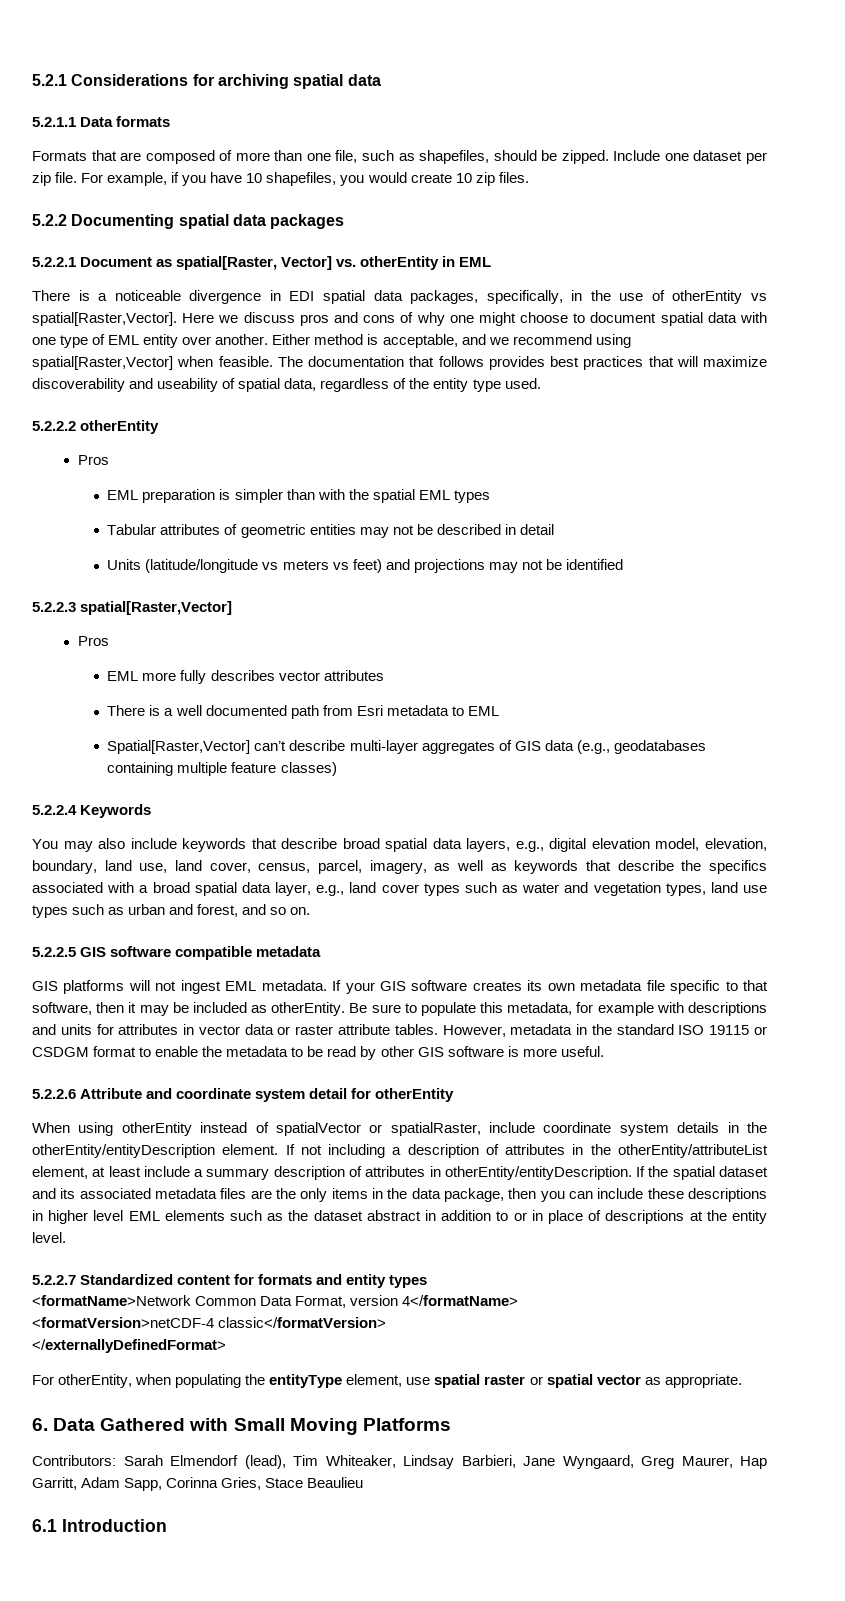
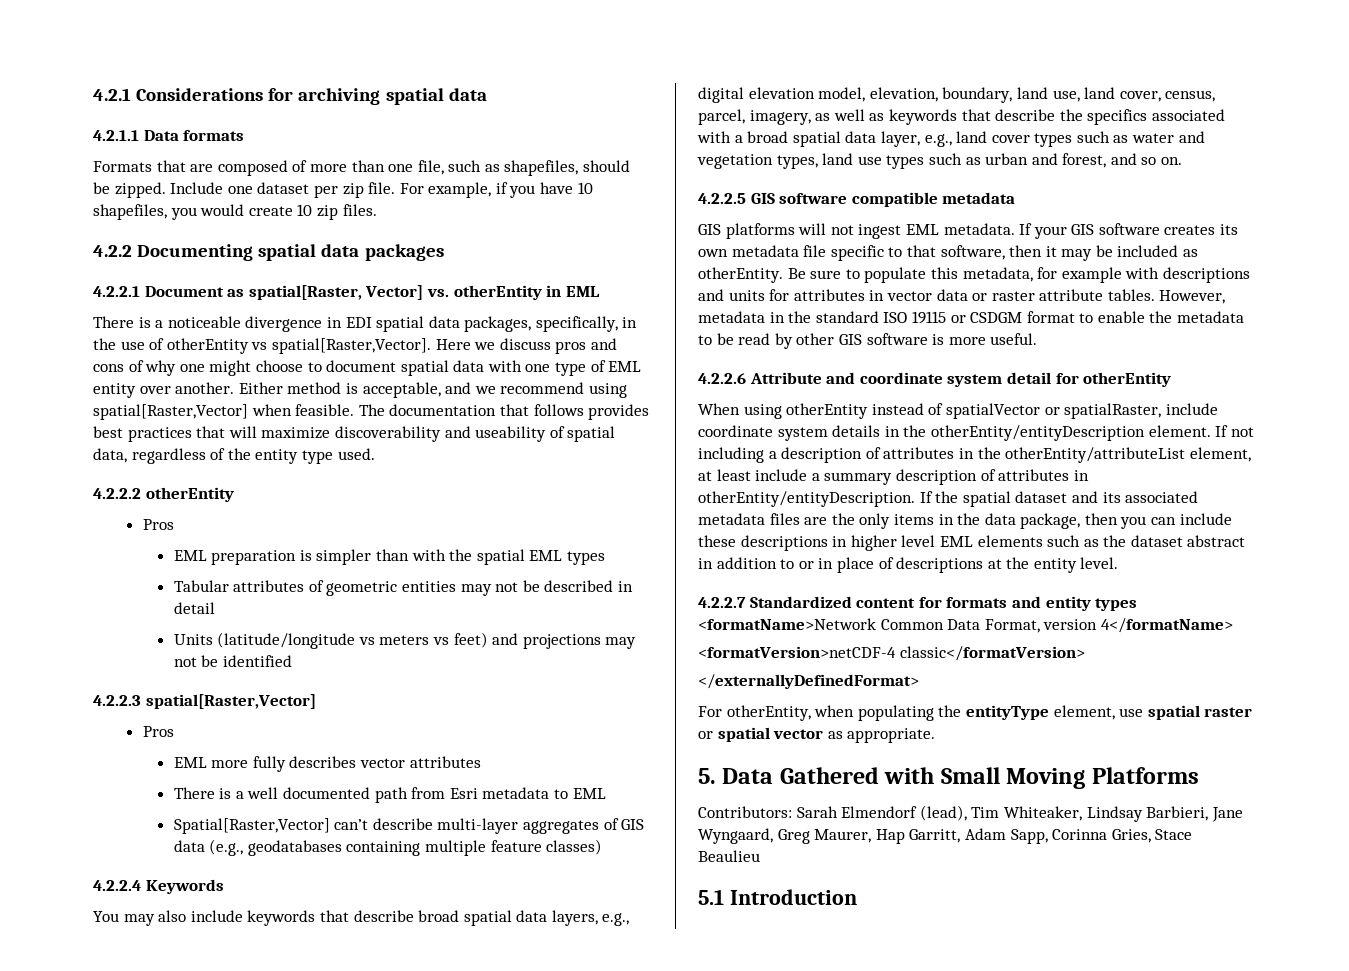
[32,74,67,86] 5.2.1 -> [93,88,131,101] 4.2.1
[32,117,76,127] 5.2.1.1 -> [93,130,139,141] 4.2.1.1
[32,214,67,226] 5.2.2 -> [93,245,132,257] 4.2.2
[32,257,76,267] 5.2.2.1 -> [93,286,140,297] 4.2.2.1
[32,421,76,431] 5.2.2.2 -> [93,488,141,499] 4.2.2.2
[32,602,76,612] 5.2.2.3 -> [93,695,141,706] 4.2.2.3
[32,805,77,815] 5.2.2.4 -> [93,880,141,891] 4.2.2.4
[32,947,76,957] 5.2.2.5 -> [698,193,746,204] 4.2.2.5
[32,1089,76,1099] 5.2.2.6 -> [698,373,746,384] 4.2.2.6
[32,1275,76,1285] 5.2.2.7 -> [698,597,746,608] 4.2.2.7
[32,1418,48,1431] 6. -> [698,768,716,784] 5.
[32,1519,57,1532] 6.1 -> [698,889,724,905] 5.1

